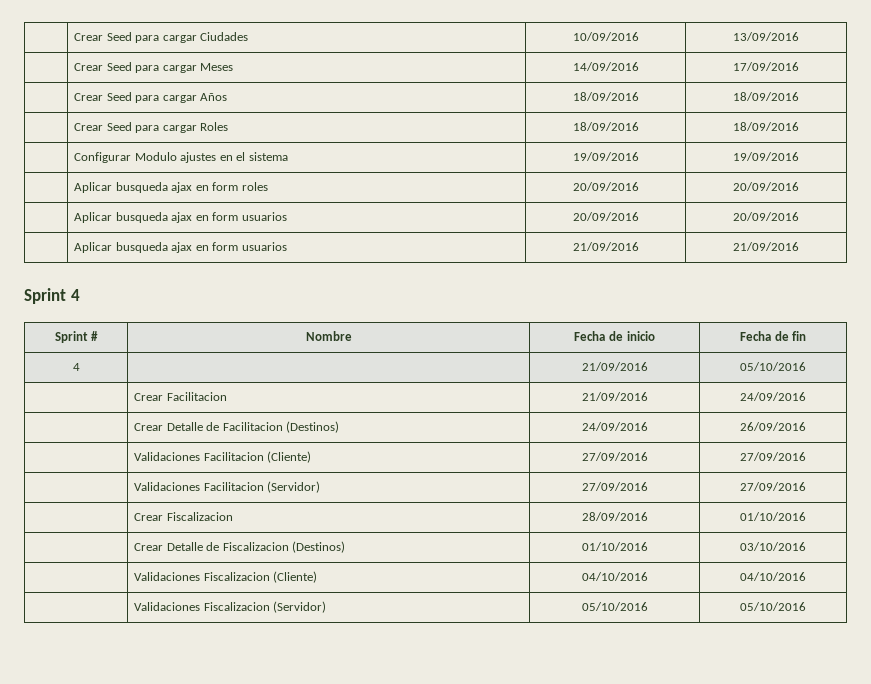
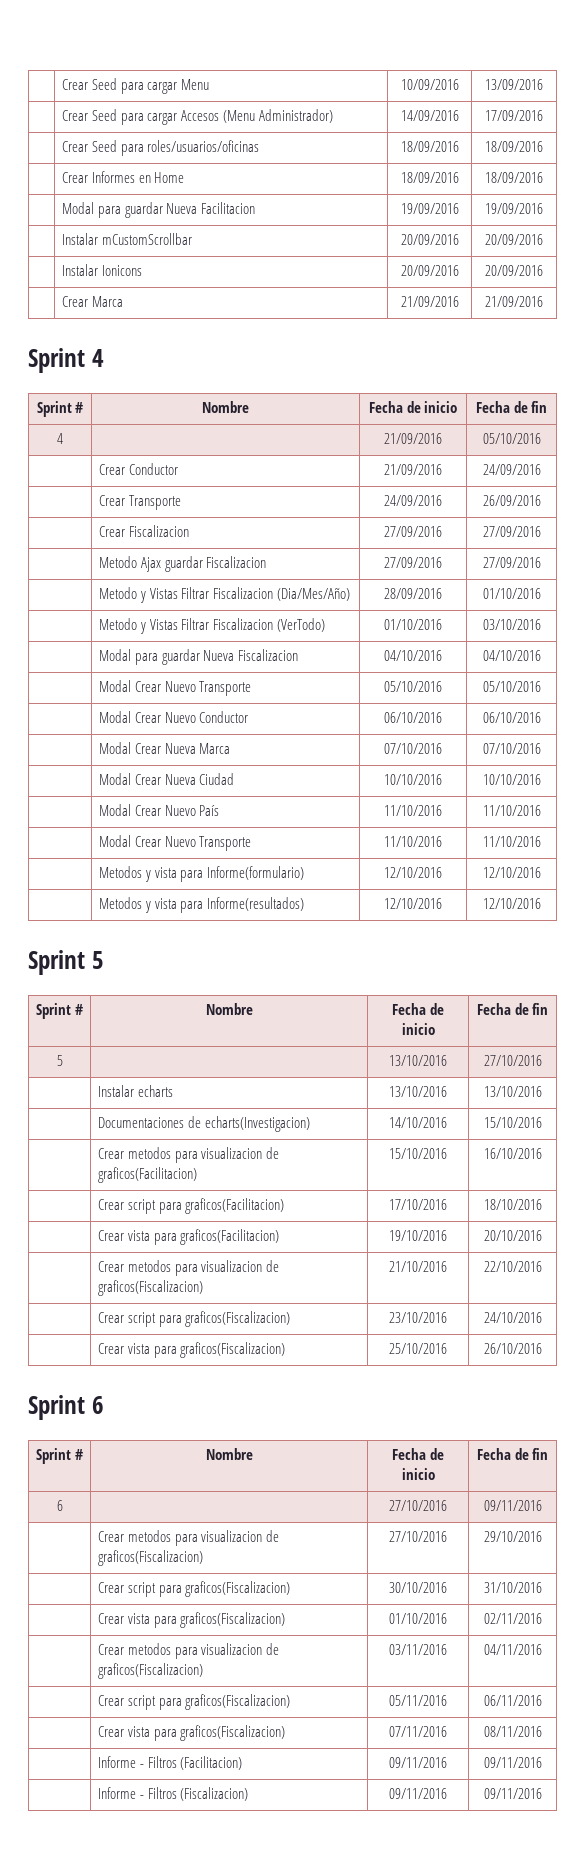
[74,32,249,43] | Crear Seed para cargar Ciudades -> [61,78,210,94] | Crear Seed para cargar Menu
[200,63,234,71] Meses -> [181,109,334,123] Accesos (Menu Administrador)
[162,93,228,103] cargar Años -> [147,140,260,152] roles/usuarios/oficinas
[106,122,229,133] [572,122,639,131] [733,122,799,131] [74,152,288,163] [572,152,639,161] [733,152,799,161] [74,182,268,193] [572,182,639,191] [733,182,799,191] [74,212,287,223] [572,212,639,221] [733,212,799,221] [74,242,287,253] Seed para cargar Roles | 18/09/2016 | 18/09/2016 // | Configurar Modulo ajustes en el sistema | 19/09/2016 | 19/09/2016 // | Aplicar busqueda ajax en form roles | 20/09/2016 | 20/09/2016 // | Aplicar busqueda ajax en form usuarios | 20/09/2016 | 20/09/2016 // | Aplicar busqueda ajax en form usuarios -> [91,171,185,183] [400,172,459,183] [485,172,543,183] [61,202,256,218] [400,203,459,214] [485,203,543,214] [61,233,192,245] [400,234,459,245] [485,234,543,245] [61,264,142,276] [400,265,459,276] [485,265,543,276] [61,296,123,307] Informes en Home | 18/09/2016 | 18/09/2016 // | Modal para guardar Nueva Facilitacion | 19/09/2016 | 19/09/2016 // | Instalar mCustomScrollbar | 20/09/2016 | 20/09/2016 // | Instalar Ionicons | 20/09/2016 | 20/09/2016 // | Crear Marca
[166,392,227,401] Facilitacion -> [128,463,178,475] Conductor
[166,421,340,433] Detalle de Facilitacion (Destinos) -> [128,495,181,510] Transporte
[134,451,312,463] [581,452,648,461] [740,452,806,461] [134,481,321,493] [581,482,648,491] [740,482,806,491] [134,512,233,521] Validaciones Facilitacion (Cliente) | 27/09/2016 | 27/09/2016 // | Validaciones Facilitacion (Servidor) | 27/09/2016 | 27/09/2016 // | Crear Fiscalizacion -> [98,525,189,537] [384,526,443,537] [482,526,541,537] [98,556,267,572] [384,557,443,568] [482,557,541,568] [98,587,351,603] Crear Fiscalizacion | 27/09/2016 | 27/09/2016 // | Metodo Ajax guardar Fiscalizacion | 27/09/2016 | 27/09/2016 // | Metodo y Vistas Filtrar Fiscalizacion (Dia/Mes/Año)
[134,541,346,553] [581,542,648,551] [740,542,806,551] [134,571,318,583] Crear Detalle de Fiscalizacion (Destinos) | 01/10/2016 | 03/10/2016 // | Validaciones Fiscalizacion (Cliente) -> [98,618,326,634] [384,619,443,630] [482,619,541,630] [98,649,299,665] Metodo y Vistas Filtrar Fiscalizacion (VerTodo) | 01/10/2016 | 03/10/2016 // | Modal para guardar Nueva Fiscalizacion
[134,601,327,613] [581,602,648,611] [740,602,806,611] Validaciones Fiscalizacion (Servidor) | 05/10/2016 | 05/10/2016 -> [98,680,252,696] [384,681,443,692] [482,681,541,692] [98,711,249,723] [384,712,443,723] [482,712,541,723] [98,742,231,754] [384,743,443,754] [482,743,541,754] [98,773,235,785] [384,774,443,785] [482,774,541,785] [98,804,220,816] [384,805,443,816] [482,805,541,816] [98,835,252,851] [384,836,443,847] [482,836,541,847] [98,866,305,882] [384,867,443,878] [482,867,541,878] [98,897,305,913] [384,898,443,909] [482,898,541,909] [28,950,104,975] [36,1003,83,1019] [205,1003,253,1015] [392,1003,444,1015] [401,1023,435,1035] [476,1003,549,1015] [56,1055,63,1066] [389,1055,448,1066] [483,1055,542,1066] [97,1085,173,1097] [389,1086,448,1097] [483,1086,542,1097] [97,1116,310,1132] [389,1117,448,1128] [483,1117,542,1128] [97,1147,280,1163] [97,1167,197,1183] [389,1148,448,1159] [483,1148,542,1159] [97,1198,285,1214] [389,1199,448,1210] [483,1199,542,1210] [97,1229,280,1245] [389,1230,448,1241] [483,1230,542,1241] [97,1260,280,1276] [97,1280,203,1296] [389,1261,448,1272] [483,1261,542,1272] [97,1311,291,1327] [389,1312,448,1323] [483,1312,542,1323] [97,1342,286,1358] [389,1343,448,1354] [483,1343,542,1354] [28,1395,104,1420] [36,1448,83,1464] [205,1448,253,1460] [392,1448,444,1460] [401,1468,435,1480] [476,1448,549,1460] [56,1500,63,1511] [389,1500,448,1511] [483,1500,542,1511] [97,1530,280,1546] [97,1550,203,1566] [389,1531,448,1542] [483,1531,542,1542] [97,1581,291,1597] [389,1582,448,1593] [483,1582,542,1593] [97,1612,286,1628] [389,1613,448,1624] [483,1613,542,1624] [97,1643,280,1659] [97,1663,203,1679] [389,1644,448,1655] [483,1644,542,1655] [97,1694,291,1710] [389,1695,448,1706] [483,1695,542,1706] [97,1725,286,1741] [389,1726,448,1737] [483,1726,542,1737] [97,1756,243,1770] [389,1757,448,1768] [483,1757,542,1768] [97,1787,249,1801] [389,1788,448,1799] [483,1788,542,1799] Modal Crear Nuevo Transporte | 05/10/2016 | 05/10/2016 // | Modal Crear Nuevo Conductor | 06/10/2016 | 06/10/2016 // | Modal Crear Nueva Marca | 07/10/2016 | 07/10/2016 // | Modal Crear Nueva Ciudad | 10/10/2016 | 10/10/2016 // | Modal Crear Nuevo País | 11/10/2016 | 11/10/2016 // | Modal Crear Nuevo Transporte | 11/10/2016 | 11/10/2016 // | Metodos y vista para Informe(formulario) | 12/10/2016 | 12/10/2016 // | Metodos y vista para Informe(resultados) | 12/10/2016 | 12/10/2016 // Sprint 5 // Sprint # | Nombre | Fecha de inicio | Fecha de fin // 5 | | 13/10/2016 | 27/10/2016 // | Instalar echarts | 13/10/2016 | 13/10/2016 // | Documentaciones de echarts(Investigacion) | 14/10/2016 | 15/10/2016 // | Crear metodos para visualizacion de graficos(Facilitacion) | 15/10/2016 | 16/10/2016 // | Crear script para graficos(Facilitacion) | 17/10/2016 | 18/10/2016 // | Crear vista para graficos(Facilitacion) | 19/10/2016 | 20/10/2016 // | Crear metodos para visualizacion de graficos(Fiscalizacion) | 21/10/2016 | 22/10/2016 // | Crear script para graficos(Fiscalizacion) | 23/10/2016 | 24/10/2016 // | Crear vista para graficos(Fiscalizacion) | 25/10/2016 | 26/10/2016 // Sprint 6 // Sprint # | Nombre | Fecha de inicio | Fecha de fin // 6 | | 27/10/2016 | 09/11/2016 // | Crear metodos para visualizacion de graficos(Fiscalizacion) | 27/10/2016 | 29/10/2016 // | Crear script para graficos(Fiscalizacion) | 30/10/2016 | 31/10/2016 // | Crear vista para graficos(Fiscalizacion) | 01/10/2016 | 02/11/2016 // | Crear metodos para visualizacion de graficos(Fiscalizacion) | 03/11/2016 | 04/11/2016 // | Crear script para graficos(Fiscalizacion) | 05/11/2016 | 06/11/2016 // | Crear vista para graficos(Fiscalizacion) | 07/11/2016 | 08/11/2016 // | Informe - Filtros (Facilitacion) | 09/11/2016 | 09/11/2016 // | Informe - Filtros (Fiscalizacion) | 09/11/2016 | 09/11/2016

